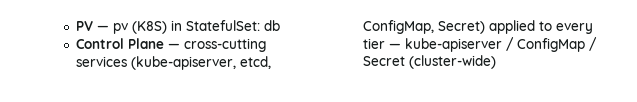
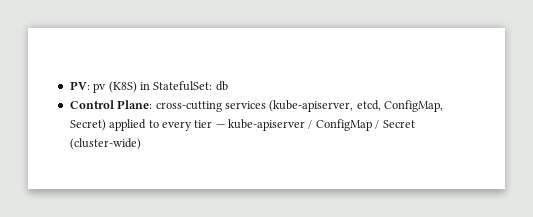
[75,21,109,31] PV — -> [69,81,90,90] PV:
[127,38,180,49] Plane — -> [117,100,153,109] Plane:

